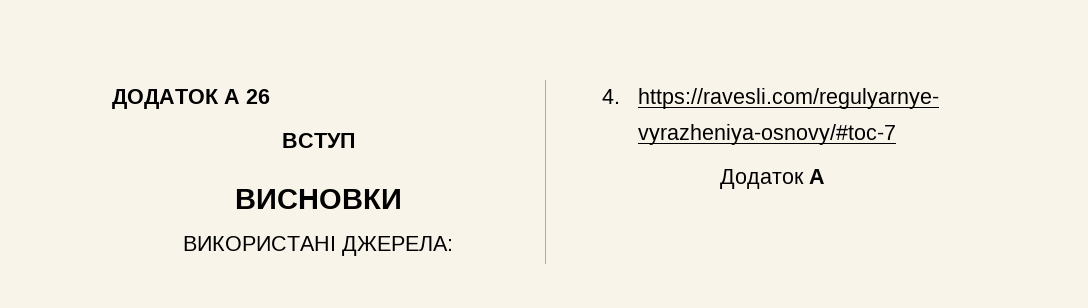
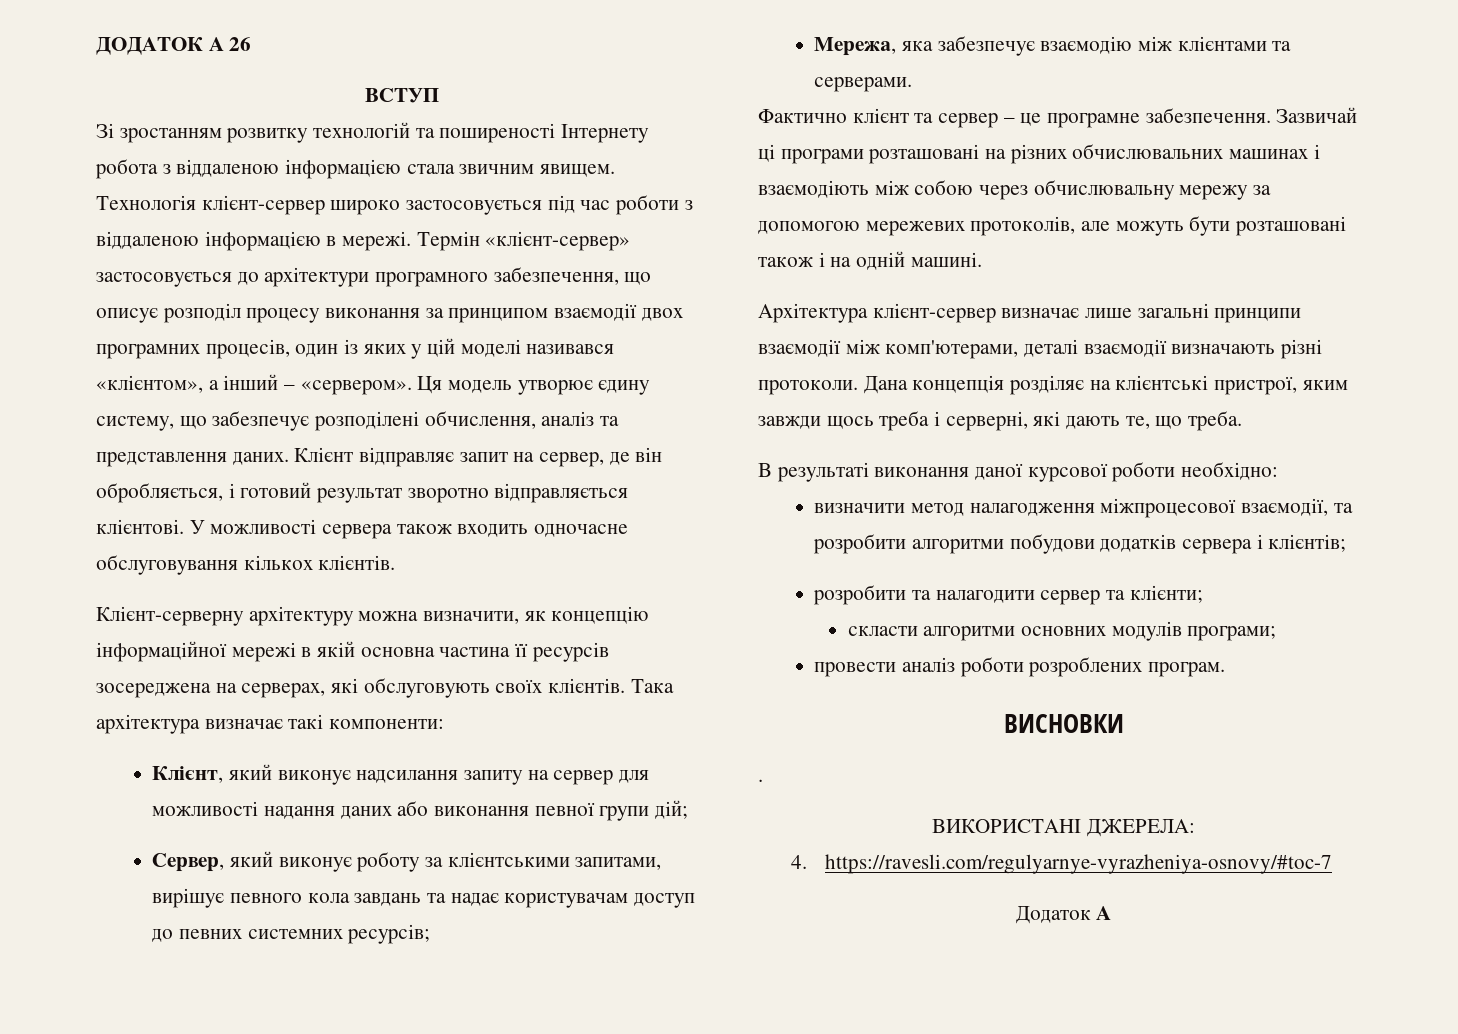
(355, 140) none -> [96,122,650,143] [95,159,616,179] [96,195,693,215] [96,231,631,251] [96,267,652,287] [96,303,683,323] [96,338,615,359] [96,374,651,395] [96,411,620,431] [96,447,663,467] [96,482,629,503] [96,519,629,539] [96,555,396,575] [96,606,650,626] [96,641,609,662] [96,678,674,698] [96,714,445,734] [152,764,650,785] [152,800,689,821] [152,851,662,872] [152,888,696,908] [152,924,431,944] [814,36,1292,56] [814,77,913,92] [758,107,1358,128] [758,144,1320,164] [758,180,1272,200] [758,216,1347,236] [758,251,982,270] [758,303,1302,323] [758,339,1323,359] [758,375,1348,395] [758,411,1243,431] [758,462,1279,482] [814,498,1353,518] [813,534,1347,554] [813,585,1203,605] [847,621,1277,641] [814,657,1226,677] // Зі зростанням розвитку технологій та поширеності Інтернету робота з віддаленою інформацією стала звичним явищем. Технологія клієнт-сервер широко застосовується під час роботи з віддаленою інформацією в мережі. Термін «клієнт-сервер» застосовується до архітектури програмного забезпечення, що описує розподіл процесу виконання за принципом взаємодії двох програмних процесів, один із яких у цій моделі називався «клієнтом», а інший – «сервером». Ця модель утворює єдину систему, що забезпечує розподілені обчислення, аналіз та представлення даних. Клієнт відправляє запит на сервер, де він обробляється, і готовий результат зворотно відправляється клієнтові. У можливості сервера також входить одночасне обслуговування кількох клієнтів. // Клієнт-серверну архітектуру можна визначити, як концепцію інформаційної мережі в якій основна частина її ресурсів зосереджена на серверах, які обслуговують своїх клієнтів. Така архітектура визначає такі компоненти: // Клієнт, який виконує надсилання запиту на сервер для можливості надання даних або виконання певної групи дій; // Сервер, який виконує роботу за клієнтськими запитами, вирішує певного кола завдань та надає користувачам доступ до певних системних ресурсів; // Мережа, яка забезпечує взаємодію між клієнтами та серверами. // Фактично клієнт та сервер – це програмне забезпечення. Зазвичай ці програми розташовані на різних обчислювальних машинах і взаємодіють між собою через обчислювальну мережу за допомогою мережевих протоколів, але можуть бути розташовані також і на одній машині. // Архітектура клієнт-сервер визначає лише загальні принципи взаємодії між комп'ютерами, деталі взаємодії визначають різні протоколи. Дана концепція розділяє на клієнтські пристрої, яким завжди щось треба і серверні, які дають те, що треба. // В результаті виконання даної курсової роботи необхідно: // визначити метод налагодження міжпроцесової взаємодії, та розробити алгоритми побудови додатків сервера і клієнтів; // розробити та налагодити сервер та клієнти; // скласти алгоритми основних модулів програми; // провести аналіз роботи розроблених програм.
(402, 199) none -> [758,779,763,782] // .

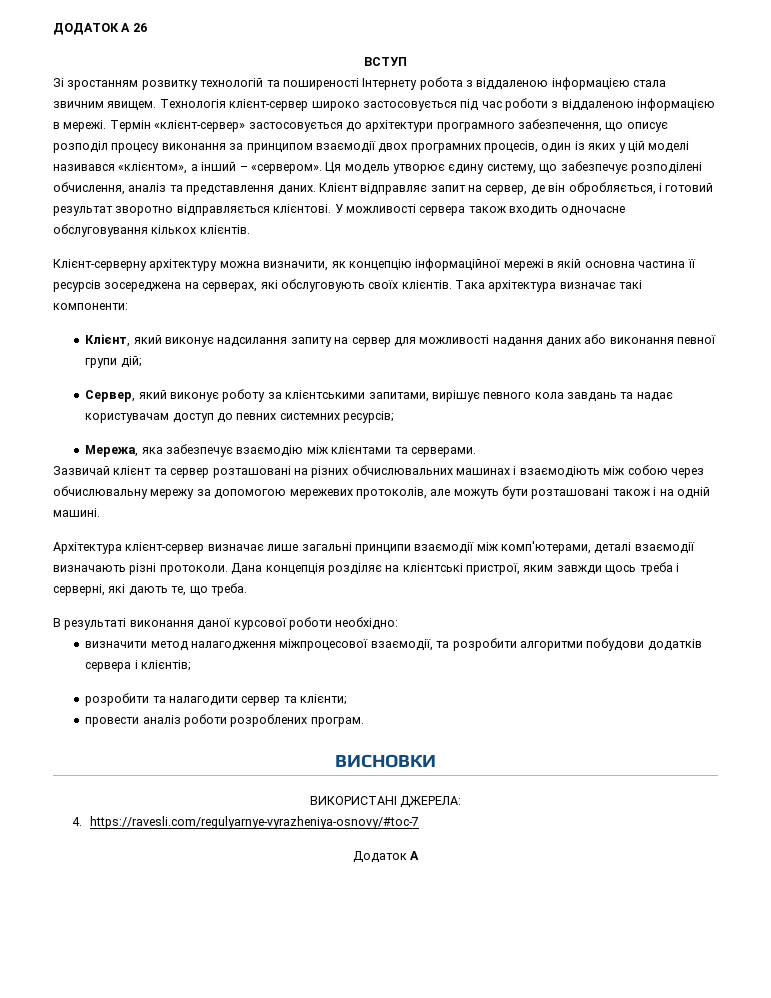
[758,109,847,123] Фактично -> [53,466,110,475] Зазвичай
[1003,107,1358,128] [758,144,864,164] – це програмне забезпечення. Зазвичай ці програми -> (210, 473) none
[847,621,1277,641] // скласти алгоритми основних модулів програми; -> (348, 699) none
[758,779,763,782] // . -> (436, 761) none

